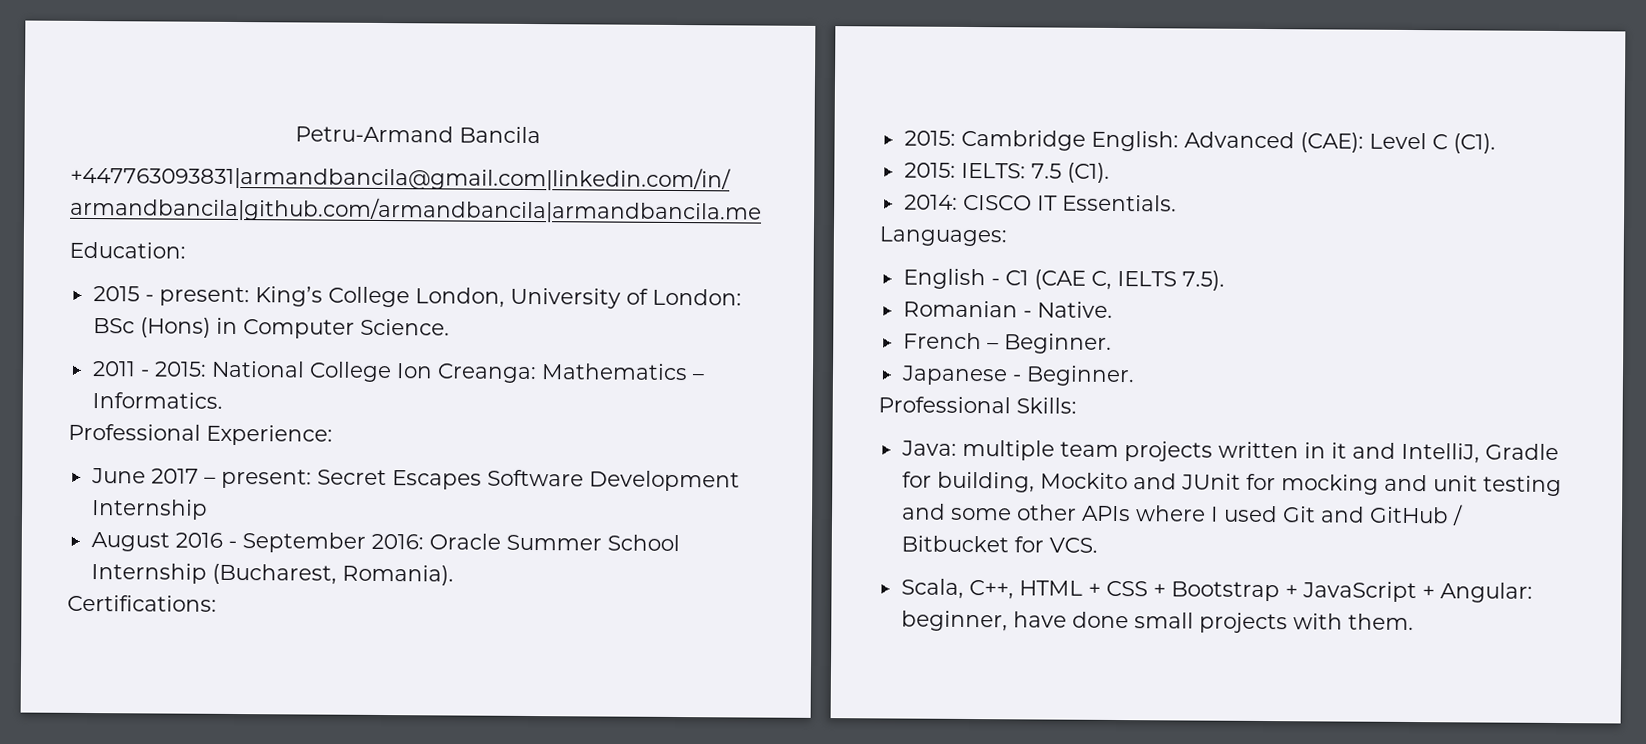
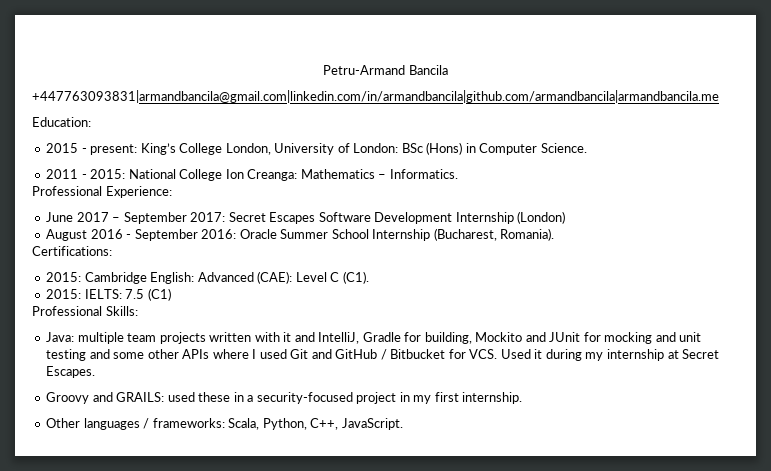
[220,468,312,489] present: -> [123,212,226,224] September 2017:
(208, 509) none -> [517,211,566,224] (London)
[1066,162,1110,183] [903,194,1177,212] [879,226,1007,247] [902,268,1225,291] [902,300,1113,318] [902,332,1112,354] [900,365,1135,387] (C1). // 2014: CISCO IT Essentials. // Languages: // English - C1 (CAE C, IELTS 7.5). // Romanian - Native. // French – Beginner. // Japanese - Beginner. -> [147,288,171,301] (C1)
[1303,442,1326,459] in -> [254,332,280,342] with
[900,578,1533,603] [900,610,1414,634] // Scala, C++, HTML + CSS + Bootstrap + JavaScript + Angular: beginner, have done small projects with them. -> [500,349,720,361] [46,366,96,378] [46,392,523,404] [46,418,403,430] Used it during my internship at Secret Escapes. // Groovy and GRAILS: used these in a security-focused project in my first internship. // Other languages / frameworks: Scala, Python, C++, JavaScript.

